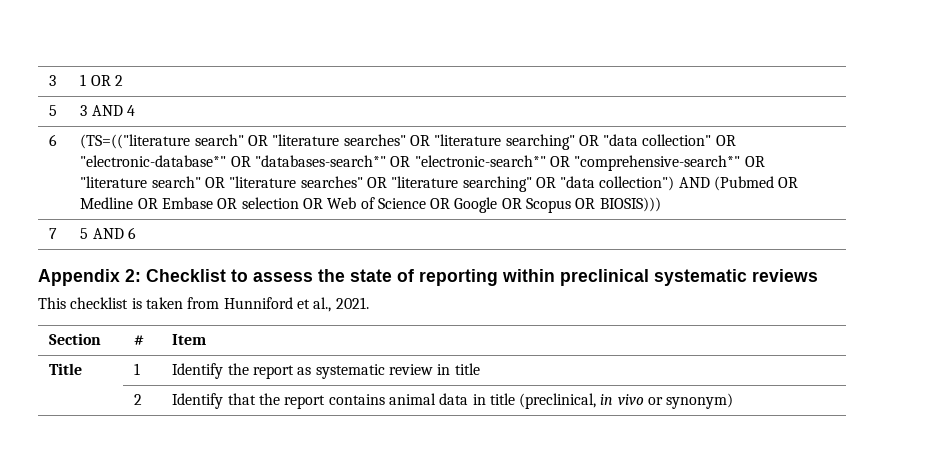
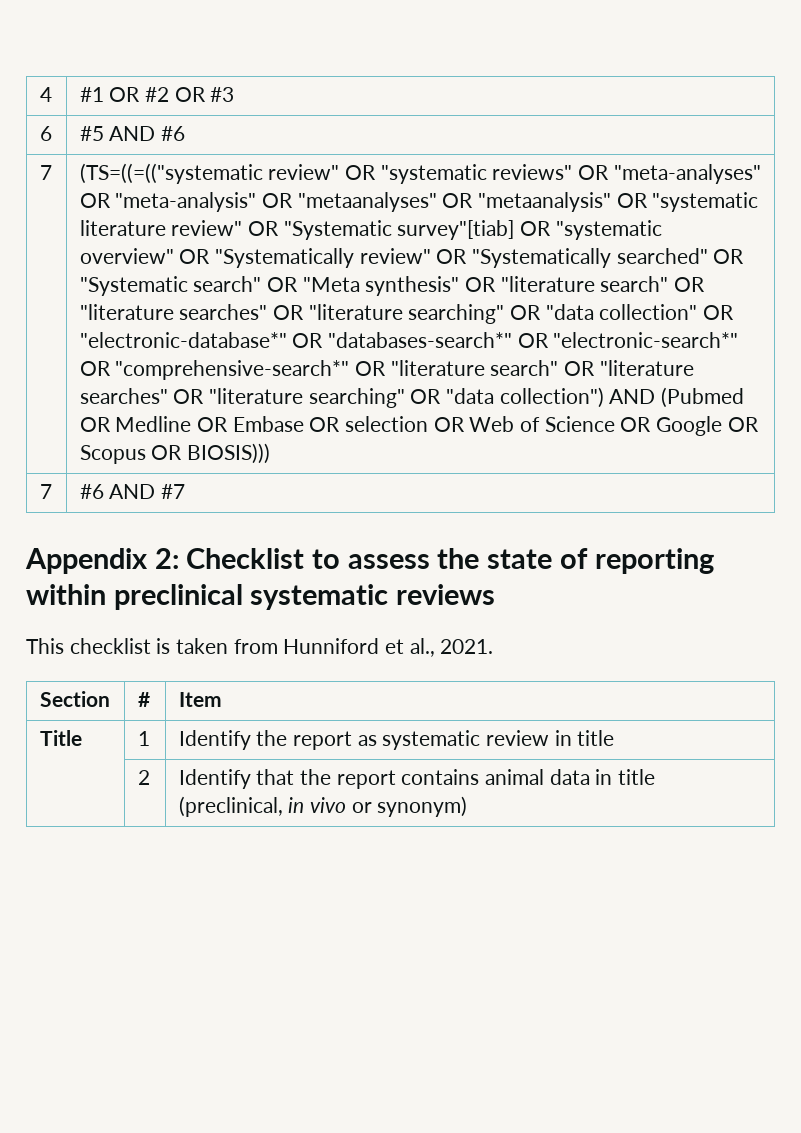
[49,75,57,86] [80,74,123,86] [49,105,58,116] [80,105,135,116] [49,134,58,146] [80,134,191,149] 3 | 1 OR 2 // 5 | 3 AND 4 // 6 | (TS=(("literature -> [39,87,52,102] [79,87,235,102] [39,126,52,141] [79,126,186,141] [39,165,52,180] [79,163,761,184] [79,192,759,212] [79,220,662,240] [79,248,745,268] [79,276,595,296] 4 | #1 OR #2 OR #3 // 6 | #5 AND #6 // 7 | (TS=((=(("systematic review" OR "systematic reviews" OR "meta-analyses" OR "meta-analysis" OR "metaanalyses" OR "metaanalysis" OR "systematic literature review" OR "Systematic survey"[tiab] OR "systematic overview" OR "Systematically review" OR "Systematically searched" OR "Systematic search" OR "Meta synthesis" OR "literature
[80,227,136,239] 5 AND 6 -> [79,484,186,499] #6 AND #7

